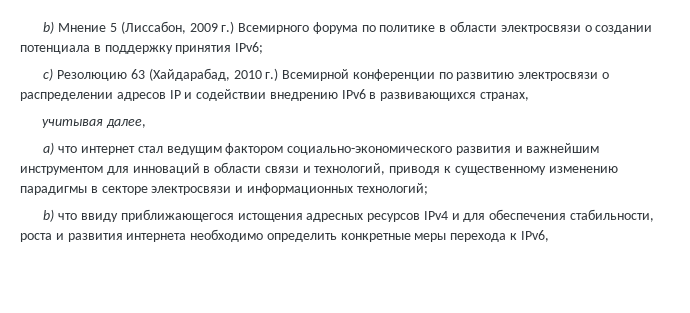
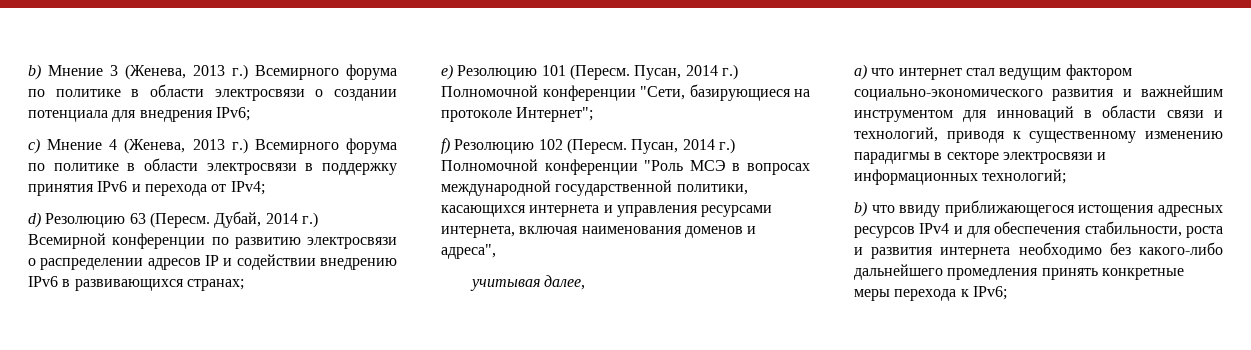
[109,21,218,34] 5 (Лиссабон, 2009 -> [110,64,225,80] 3 (Женева, 2013
[93,42,264,54] [43,68,262,81] в поддержку принятия IPv6; // c) Резолюцию 63 (Хайдарабад, 2010 -> [112,107,250,122] [28,138,397,154] [28,158,398,175] [28,181,265,196] [28,211,298,228] для внедрения IPv6; // c) Мнение 4 (Женева, 2013 г.) Всемирного форума по политике в области электросвязи в поддержку принятия IPv6 и перехода от IPv4; // d) Резолюцию 63 (Пересм. Дубай, 2014
[480,92,530,101] странах, -> [186,279,244,291] [441,64,738,80] [441,84,810,101] [441,107,594,122] [441,138,735,154] [441,159,810,175] [441,180,748,196] [441,205,773,217] [441,226,757,238] [441,244,496,259] странах; // e) Резолюцию 101 (Пересм. Пусан, 2014 г.) Полномочной конференции "Сети, базирующиеся на протоколе Интернет"; // f) Резолюцию 102 (Пересм. Пусан, 2014 г.) Полномочной конференции "Роль МСЭ в вопросах международной государственной политики, касающихся интернета и управления ресурсами интернета, включая наименования доменов и адреса",
[266,233,337,242] определить -> [1109,242,1223,255] [854,264,1098,280] без какого-либо дальнейшего промедления принять
[520,230,549,242] IPv6, -> [972,286,1007,300] IPv6;

